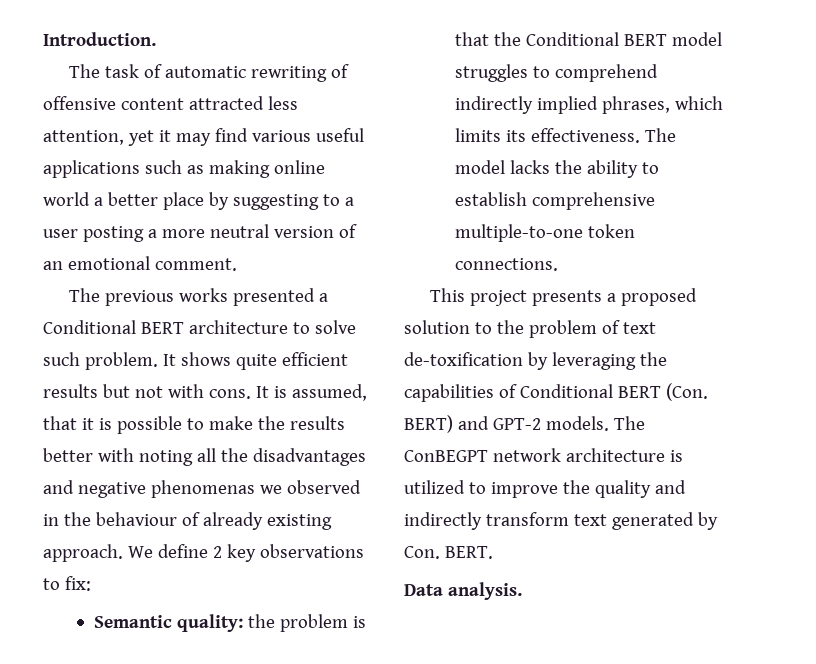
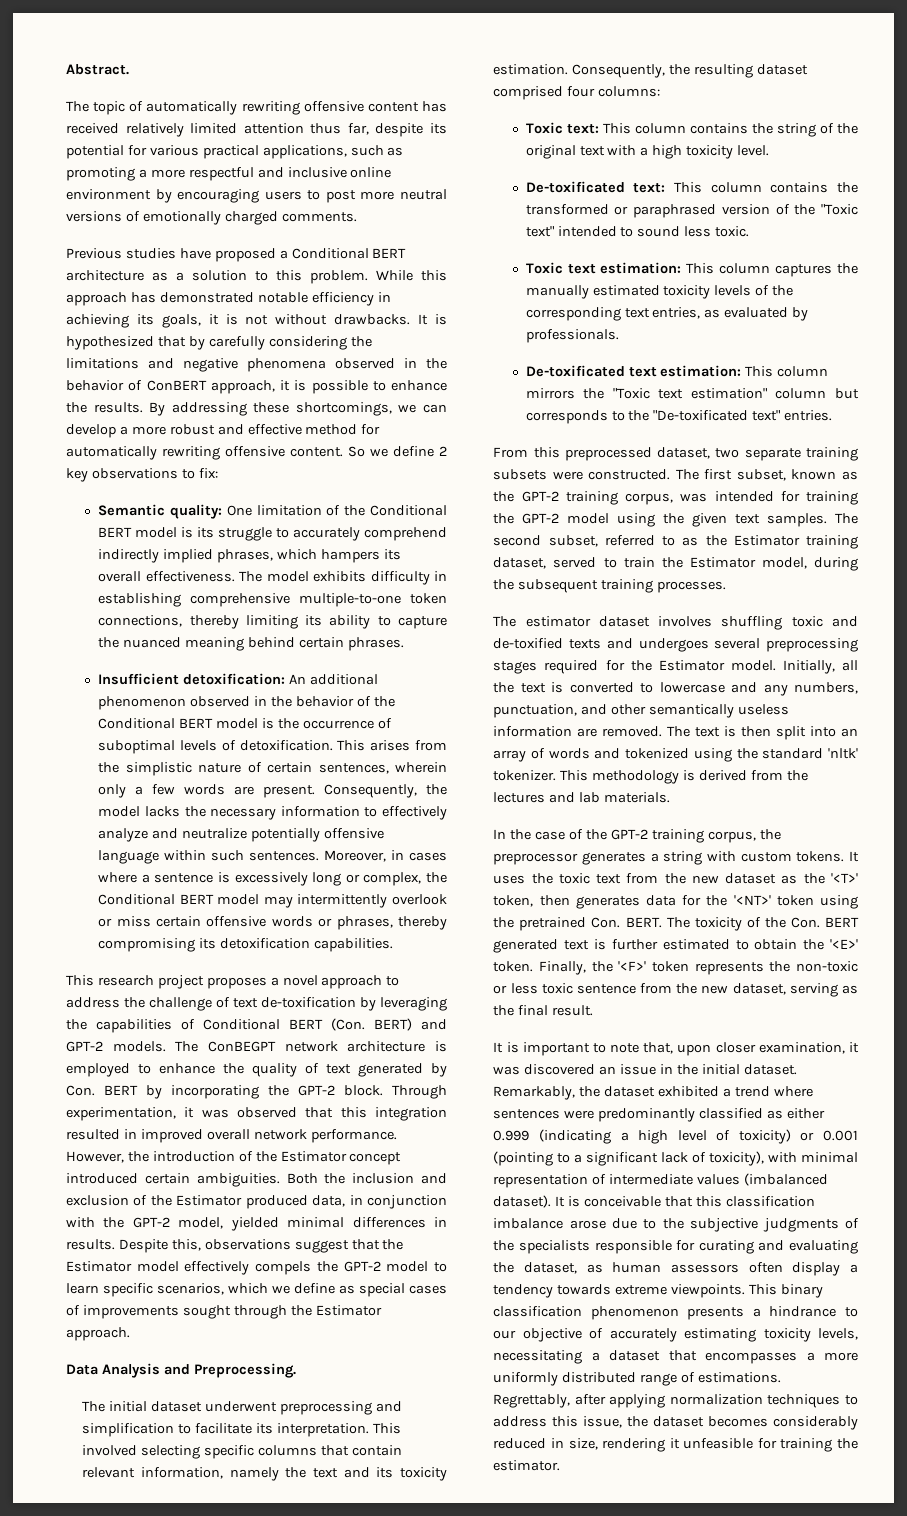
[43,32,156,46] [69,64,350,82] [43,96,298,110] [43,128,364,146] [43,160,325,178] [43,192,354,210] [43,224,357,242] [43,256,237,271] [69,288,329,306] [43,320,356,334] [43,352,348,370] [43,384,367,401] [43,416,345,434] [43,448,366,466] [43,480,361,498] [43,512,332,530] [43,544,153,562] Introduction. // The task of automatic rewriting of offensive content attracted less attention, yet it may find various useful applications such as making online world a better place by suggesting to a user posting a more neutral version of an emotional comment. // The previous works presented a Conditional BERT architecture to solve such problem. It shows quite efficient results but not with cons. It is assumed, that it is possible to make the results better with noting all the disadvantages and negative phenomenas we observed in the behaviour of already existing approach. We -> [66,64,129,75] [66,101,448,115] [66,123,447,137] [66,145,404,159] [66,167,392,181] [66,189,447,203] [66,211,357,225] [66,248,407,262] [66,270,447,284] [66,292,391,306] [66,314,448,328] [66,336,372,350] [66,358,447,372] [66,380,447,394] [66,402,447,416] [66,424,381,438] [66,446,388,460] Abstract. // The topic of automatically rewriting offensive content has received relatively limited attention thus far, despite its potential for various practical applications, such as promoting a more respectful and inclusive online environment by encouraging users to post more neutral versions of emotionally charged comments. // Previous studies have proposed a Conditional BERT architecture as a solution to this problem. While this approach has demonstrated notable efficiency in achieving its goals, it is not without drawbacks. It is hypothesized that by carefully considering the limitations and negative phenomena observed in the behavior of ConBERT approach, it is possible to enhance the results. By addressing these shortcomings, we can develop a more robust and effective method for automatically rewriting offensive content. So we
[247,614,366,632] [454,32,722,46] [454,64,550,82] the problem is that the Conditional BERT model struggles to -> [226,505,447,516] [98,527,361,541] One limitation of the Conditional BERT model is its struggle to accurately
[454,128,676,143] [454,160,659,178] [454,192,655,210] [454,224,635,242] [454,258,558,271] [430,288,698,306] [404,320,597,338] limits its effectiveness. The model lacks the ability to establish comprehensive multiple-to-one token connections. // This project presents a proposed solution to the problem -> [320,549,401,563] [98,571,447,585] [98,593,447,607] [98,615,447,629] [98,637,404,651] [98,673,379,685] [98,696,395,710] [98,718,392,729] [98,740,447,754] [98,762,447,776] [98,784,447,798] [98,806,447,820] [98,828,384,842] [98,850,447,864] [98,872,447,886] [98,894,447,908] [98,916,447,930] [98,938,394,952] [66,975,400,989] [66,997,212,1011] hampers its overall effectiveness. The model exhibits difficulty in establishing comprehensive multiple-to-one token connections, thereby limiting its ability to capture the nuanced meaning behind certain phrases. // Insufficient detoxification: An additional phenomenon observed in the behavior of the Conditional BERT model is the occurrence of suboptimal levels of detoxification. This arises from the simplistic nature of certain sentences, wherein only a few words are present. Consequently, the model lacks the necessary information to effectively analyze and neutralize potentially offensive language within such sentences. Moreover, in cases where a sentence is excessively long or complex, the Conditional BERT model may intermittently overlook or miss certain offensive words or phrases, thereby compromising its detoxification capabilities. // This research project proposes a novel approach to address the challenge
[404,480,686,498] [404,512,718,530] [404,546,493,559] [404,582,522,600] utilized to improve the quality and indirectly transform text generated by Con. BERT. // Data analysis. -> [66,1063,447,1077] [66,1085,447,1099] [66,1107,447,1121] [66,1129,397,1143] [66,1151,402,1165] [66,1173,447,1187] [66,1195,447,1209] [66,1217,448,1231] [66,1239,404,1253] [66,1261,448,1275] [66,1283,447,1297] [66,1305,382,1319] [66,1327,130,1341] [66,1363,296,1378] [82,1401,402,1415] [82,1423,401,1437] [82,1445,402,1459] [82,1467,448,1481] [493,64,809,78] [493,86,661,100] [525,122,859,137] [525,145,770,159] [525,181,858,193] [525,204,858,218] [525,226,750,237] [525,262,858,277] [525,285,794,299] [525,307,809,321] [525,329,619,343] [525,365,829,377] [525,388,859,399] [525,410,833,424] [493,447,858,461] [493,469,858,481] [493,491,859,505] [493,513,859,527] [493,535,859,549] [493,557,858,571] [493,579,727,593] [493,616,858,630] [493,638,858,652] [493,660,858,674] [493,682,859,696] [493,704,790,718] [493,726,859,740] [493,748,859,762] [493,770,808,784] [493,792,671,803] [493,829,781,843] [493,851,860,865] [493,873,859,884] [493,895,859,909] [493,917,859,931] [493,939,859,953] [493,961,858,975] [493,983,858,997] [493,1005,594,1016] [493,1042,859,1056] [493,1064,797,1075] [493,1086,813,1100] [493,1108,825,1122] [493,1129,859,1144] [493,1151,859,1166] [493,1173,829,1188] [493,1195,815,1208] [493,1218,859,1232] [493,1240,858,1254] [493,1262,859,1276] [493,1284,823,1298] [493,1306,858,1320] [493,1328,858,1342] [493,1350,858,1364] [493,1372,782,1386] [493,1394,858,1408] [493,1416,858,1430] [493,1438,859,1452] [493,1460,561,1471] employed to enhance the quality of text generated by Con. BERT by incorporating the GPT-2 block. Through experimentation, it was observed that this integration resulted in improved overall network performance. However, the introduction of the Estimator concept introduced certain ambiguities. Both the inclusion and exclusion of the Estimator produced data, in conjunction with the GPT-2 model, yielded minimal differences in results. Despite this, observations suggest that the Estimator model effectively compels the GPT-2 model to learn specific scenarios, which we define as special cases of improvements sought through the Estimator approach. // Data Analysis and Preprocessing. // The initial dataset underwent preprocessing and simplification to facilitate its interpretation. This involved selecting specific columns that contain relevant information, namely the text and its toxicity estimation. Consequently, the resulting dataset comprised four columns: // Toxic text: This column contains the string of the original text with a high toxicity level. // De-toxificated text: This column contains the transformed or paraphrased version of the "Toxic text" intended to sound less toxic. // Toxic text estimation: This column captures the manually estimated toxicity levels of the corresponding text entries, as evaluated by professionals. // De-toxificated text estimation: This column mirrors the "Toxic text estimation" column but corresponds to the "De-toxificated text" entries. // From this preprocessed dataset, two separate training subsets were constructed. The first subset, known as the GPT-2 training corpus, was intended for training the GPT-2 model using the given text samples. The second subset, referred to as the Estimator training dataset, served to train the Estimator model, during the subsequent training processes. // The estimator dataset involves shuffling toxic and de-toxified texts and undergoes several preprocessing stages required for the Estimator model. Initially, all the text is converted to lowercase and any numbers, punctuation, and other semantically useless information are removed. The text is then split into an array of words and tokenized using the standard 'nltk' tokenizer. This methodology is derived from the lectures and lab materials. // In the case of the GPT-2 training corpus, the preprocessor generates a string with custom tokens. It uses the toxic text from the new dataset as the '<T>' token, then generates data for the '<NT>' token using the pretrained Con. BERT. The toxicity of the Con. BERT generated text is further estimated to obtain the '<E>' token. Finally, the '<F>' token represents the non-toxic or less toxic sentence from the new dataset, serving as the final result. // It is important to note that, upon closer examination, it was discovered an issue in the initial dataset. Remarkably, the dataset exhibited a trend where sentences were predominantly classified as either 0.999 (indicating a high level of toxicity) or 0.001 (pointing to a significant lack of toxicity), with minimal representation of intermediate values (imbalanced dataset). It is conceivable that this classification imbalance arose due to the subjective judgments of the specialists responsible for curating and evaluating the dataset, as human assessors often display a tendency towards extreme viewpoints. This binary classification phenomenon presents a hindrance to our objective of accurately estimating toxicity levels, necessitating a dataset that encompasses a more uniformly distributed range of estimations. Regrettably, after applying normalization techniques to address this issue, the dataset becomes considerably reduced in size, rendering it unfeasible for training the estimator.

